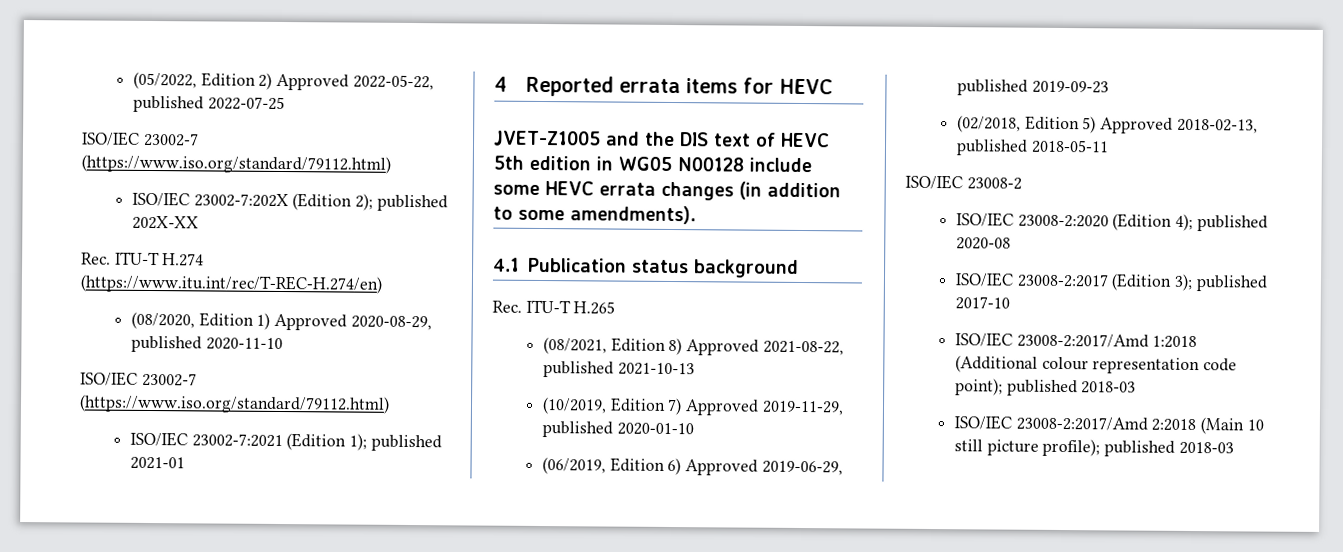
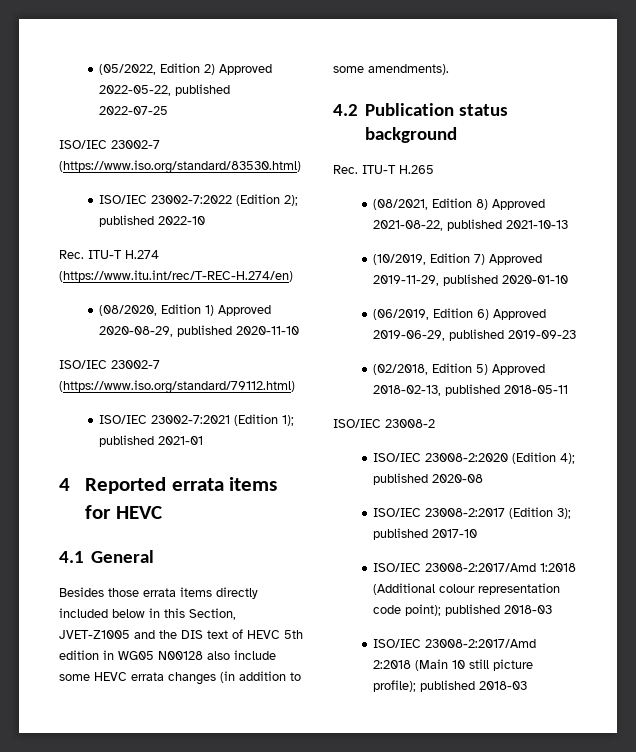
[81,154,391,174] [131,191,289,208] (https://www.iso.org/standard/79112.html) // ISO/IEC 23002-7:202X -> [59,160,301,174] [99,195,233,204] (https://www.iso.org/standard/83530.html) // ISO/IEC 23002-7:2022
[131,215,199,230] 202X-XX -> [158,216,206,225] 2022-10
(833, 86) none -> [59,550,154,563] [59,587,258,599] [59,608,236,620] 4.1 General // Besides those errata items directly included below in this Section,
(744, 164) none -> [207,651,230,660] also
[493,257,520,272] 4.1 -> [333,104,358,116] 4.2

